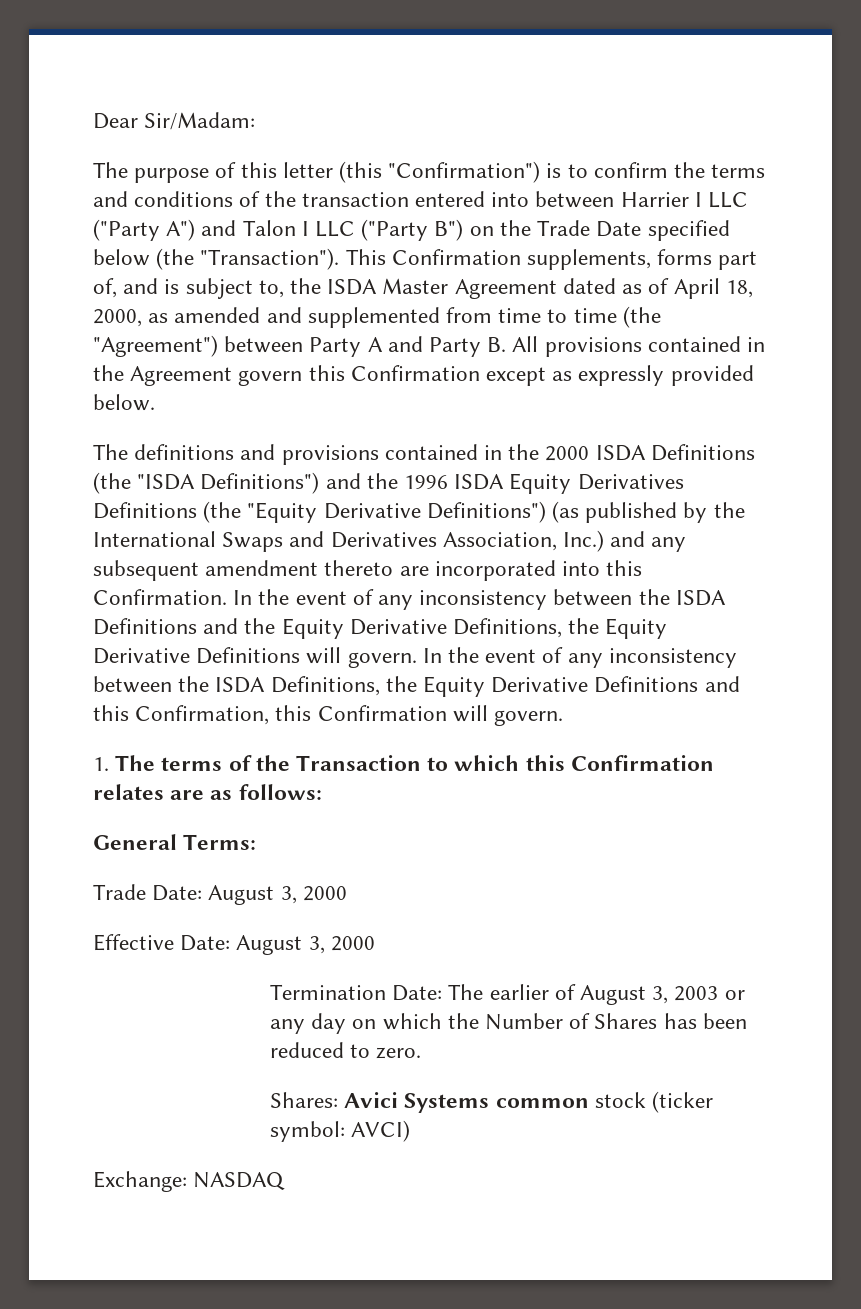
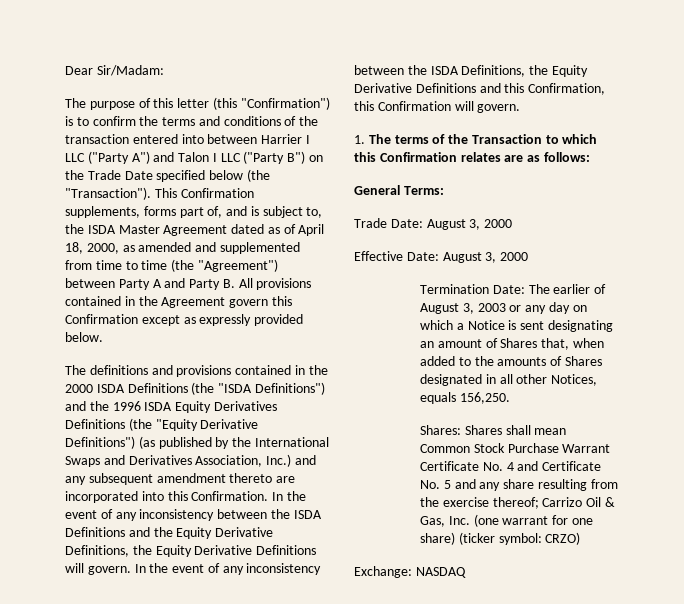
[447,1013,747,1030] [269,1042,422,1059] [269,1092,646,1113] the Number of Shares has been reduced to zero. // Shares: Avici Systems common stock -> [456,320,613,332] [420,338,604,350] [420,356,602,366] [420,374,598,386] [420,392,510,404] [420,425,567,435] [420,443,611,453] [420,461,602,471] [420,479,618,491] [420,497,615,509] [420,514,593,527] [420,532,456,545] a Notice is sent designating an amount of Shares that, when added to the amounts of Shares designated in all other Notices, equals 156,250. // Shares: Shares shall mean Common Stock Purchase Warrant Certificate No. 4 and Certificate No. 5 and any share resulting from the exercise thereof; Carrizo Oil & Gas, Inc. (one warrant for one share)
[351,1120,411,1142] AVCI) -> [545,532,581,545] CRZO)

